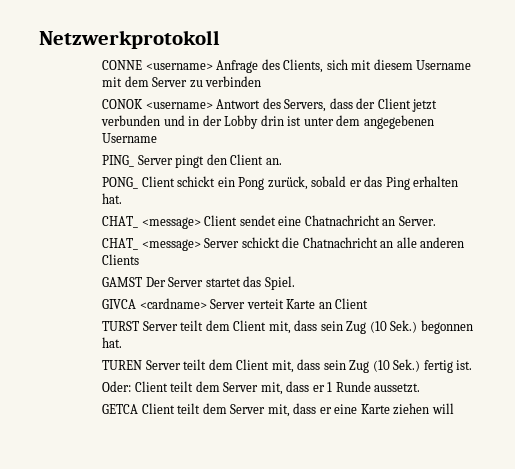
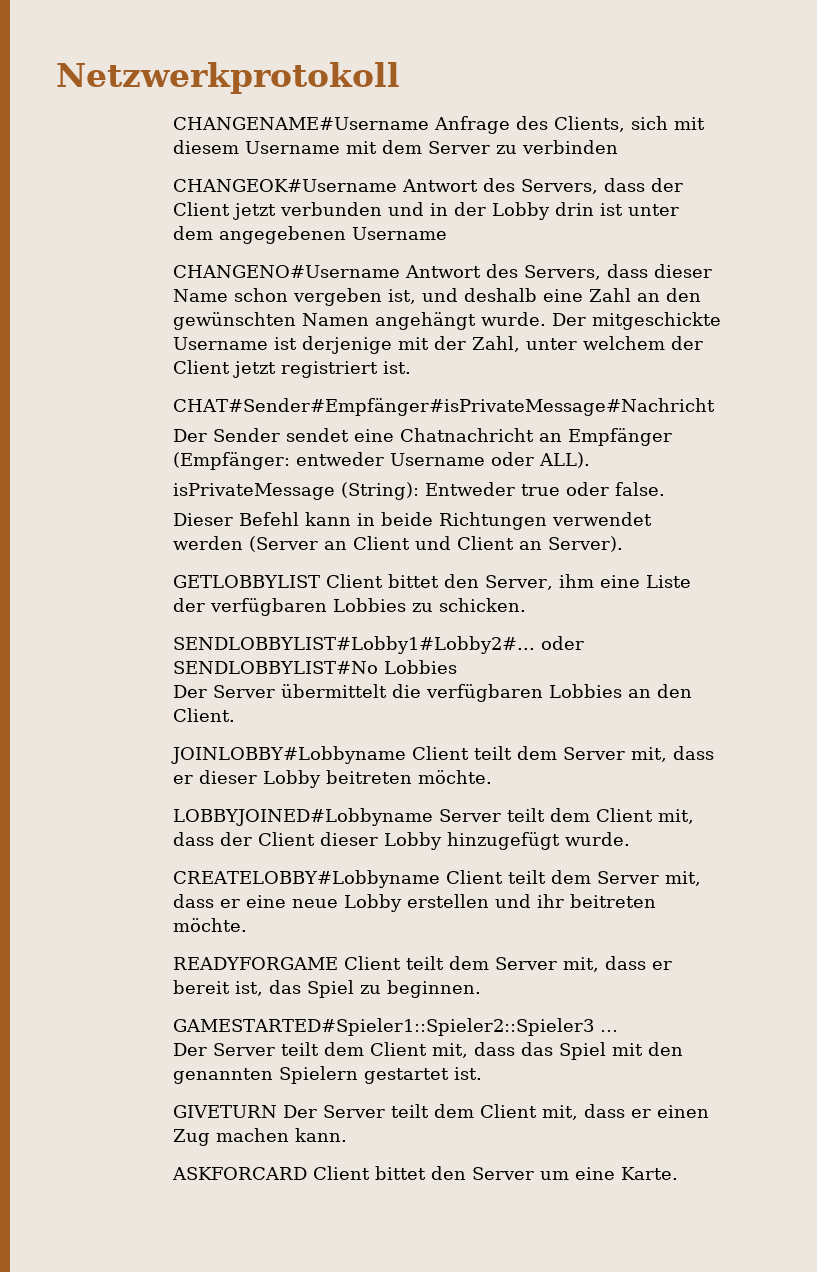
[102,60,213,70] CONNE <username> -> [172,117,429,130] CHANGENAME#Username
[102,99,213,109] CONOK <username> -> [172,179,397,192] CHANGEOK#Username
[102,154,282,168] [102,176,459,190] [102,193,123,204] [102,215,436,229] [102,237,465,251] [102,254,140,265] [102,276,295,290] [102,298,369,309] [102,320,473,334] [102,337,123,348] [102,359,473,373] [102,381,421,395] [102,404,139,414] PING_ Server pingt den Client an. // PONG_ Client schickt ein Pong zurück, sobald er das Ping erhalten hat. // CHAT_ <message> Client sendet eine Chatnachricht an Server. // CHAT_ <message> Server schickt die Chatnachricht an alle anderen Clients // GAMST Der Server startet das Spiel. // GIVCA <cardname> Server verteit Karte an Client // TURST Server teilt dem Client mit, dass sein Zug (10 Sek.) begonnen hat. // TUREN Server teilt dem Client mit, dass sein Zug (10 Sek.) fertig ist. // Oder: Client teilt dem Server mit, dass er 1 Runde aussetzt. // GETCA -> [172,264,712,280] [172,288,701,306] [172,312,721,330] [172,336,703,354] [172,360,411,378] [172,398,715,416] [172,428,672,446] [172,452,590,470] [172,482,665,500] [172,512,652,530] [172,536,623,552] [172,574,691,590] [172,598,526,616] [172,636,584,654] [172,660,457,674] [172,684,692,702] [172,708,235,722] [170,746,714,764] [172,770,492,788] [172,808,694,826] [172,832,630,850] [172,870,440,888] CHANGENO#Username Antwort des Servers, dass dieser Name schon vergeben ist, und deshalb eine Zahl an den gewünschten Namen angehängt wurde. Der mitgeschickte Username ist derjenige mit der Zahl, unter welchem der Client jetzt registriert ist. // CHAT#Sender#Empfänger#isPrivateMessage#Nachricht // Der Sender sendet eine Chatnachricht an Empfänger (Empfänger: entweder Username oder ALL). // isPrivateMessage (String): Entweder true oder false. // Dieser Befehl kann in beide Richtungen verwendet werden (Server an Client und Client an Server). // GETLOBBYLIST Client bittet den Server, ihm eine Liste der verfügbaren Lobbies zu schicken. // SENDLOBBYLIST#Lobby1#Lobby2#... oder SENDLOBBYLIST#No Lobbies // Der Server übermittelt die verfügbaren Lobbies an den Client. // JOINLOBBY#Lobbyname Client teilt dem Server mit, dass er dieser Lobby beitreten möchte. // LOBBYJOINED#Lobbyname Server teilt dem Client mit, dass der Client dieser Lobby hinzugefügt wurde. // CREATELOBBY#Lobbyname
[360,403,454,415] Karte ziehen will -> [291,894,656,912] [172,918,247,932] [172,956,672,972] [172,980,481,998] [172,1018,618,1036] [172,1042,683,1060] [172,1066,482,1084] [172,1104,709,1120] [172,1128,347,1146] [171,1166,678,1180] neue Lobby erstellen und ihr beitreten möchte. // READYFORGAME Client teilt dem Server mit, dass er bereit ist, das Spiel zu beginnen. // GAMESTARTED#Spieler1::Spieler2::Spieler3 … // Der Server teilt dem Client mit, dass das Spiel mit den genannten Spielern gestartet ist. // GIVETURN Der Server teilt dem Client mit, dass er einen Zug machen kann. // ASKFORCARD Client bittet den Server um eine Karte.

